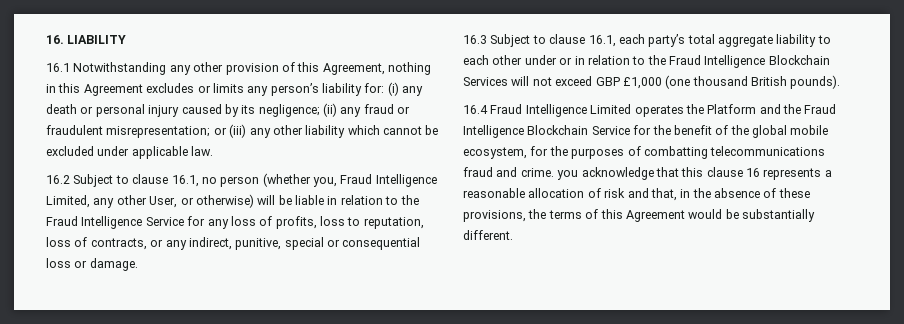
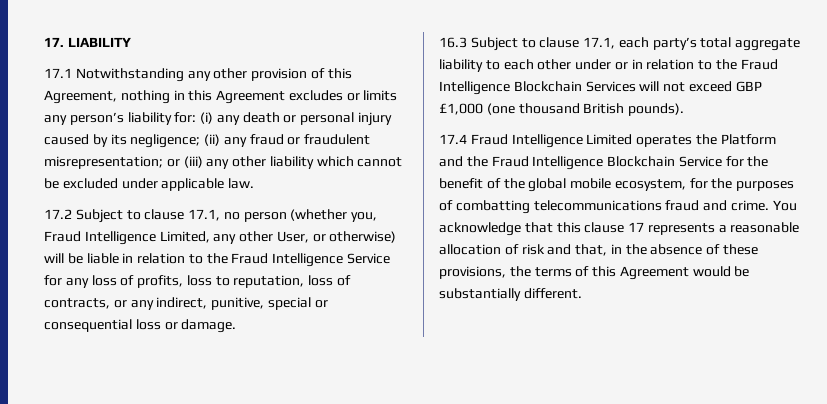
[46,35,64,44] 16. -> [44,37,64,47] 17.
[46,63,70,72] 16.1 -> [44,68,72,78] 17.1
[46,174,199,187] 16.2 Subject to clause 16.1, -> [44,209,221,223] 17.2 Subject to clause 17.1,
[588,35,616,47] 16.1, -> [583,37,616,49] 17.1,
[463,105,488,114] 16.4 -> [439,134,467,144] 17.4
[557,170,579,180] you -> [772,200,797,211] You
[746,168,760,177] 16 -> [628,222,645,232] 17

